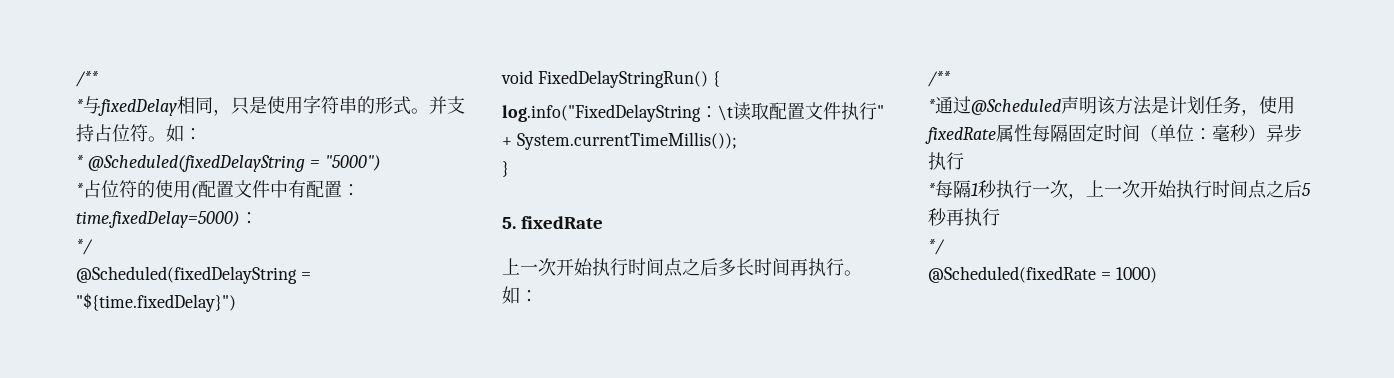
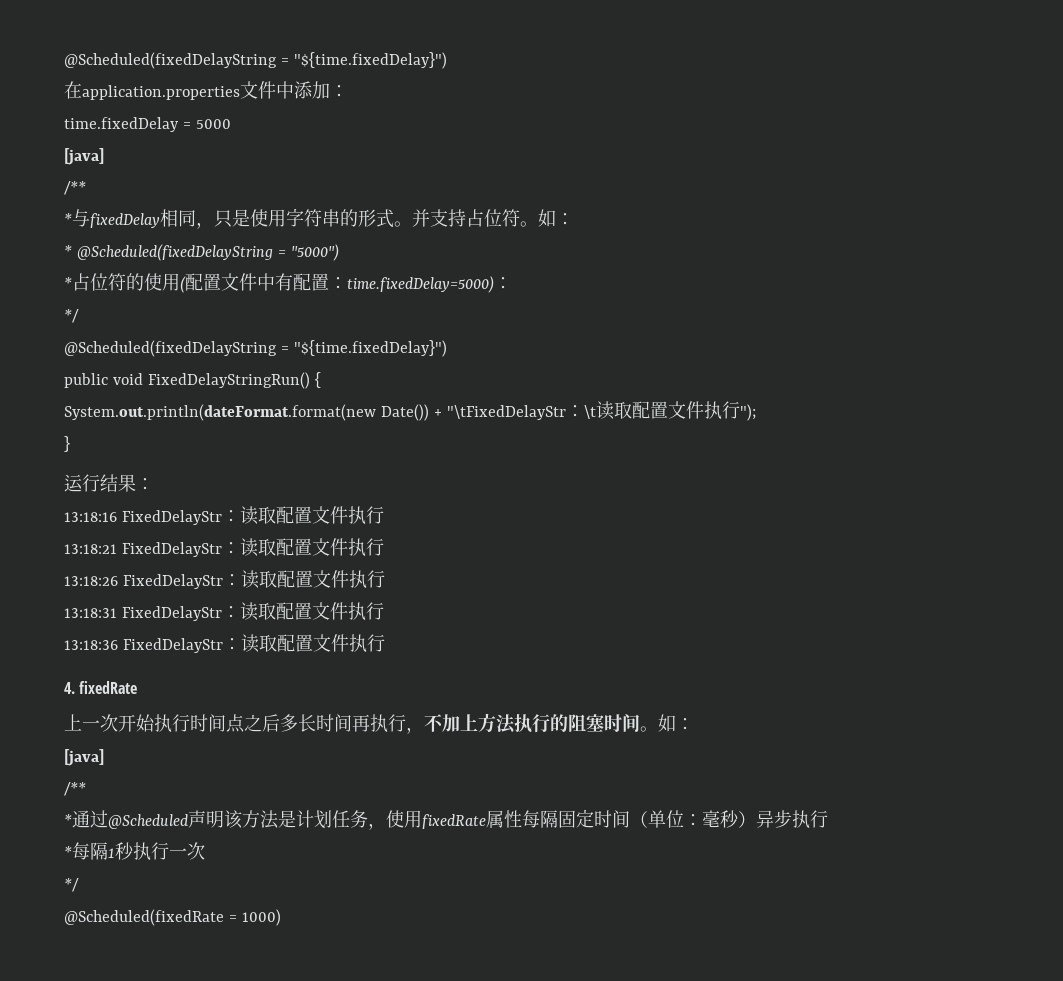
(76, 79) none -> [64,52,447,69] [64,81,348,100] [64,117,231,132] [64,148,104,165] @Scheduled(fixedDelayString = "${time.fixedDelay}") // 在application.properties文件中添加： // time.fixedDelay = 5000 // [java] //
(236, 302) none -> [64,373,108,388] public
[502,104,701,122] log.info("FixedDelayString -> [64,404,566,421] System.out.println(dateFormat.format(new Date()) + "\tFixedDelayStr
[877,105,884,118] [502,132,737,150] [502,161,509,177] [502,217,516,229] " + System.currentTimeMillis()); // } // 5. -> [739,404,756,421] [64,436,70,452] [64,474,154,492] [64,506,384,525] [64,538,384,557] [64,570,385,589] [64,602,384,621] [64,634,385,653] [64,682,75,694] "); // } // 运行结果： // 13:18:16 FixedDelayStr：读取配置文件执行 // 13:18:21 FixedDelayStr：读取配置文件执行 // 13:18:26 FixedDelayStr：读取配置文件执行 // 13:18:31 FixedDelayStr：读取配置文件执行 // 13:18:36 FixedDelayStr：读取配置文件执行 // 4.
[844,270,862,276] [502,286,538,304] 。如： -> [406,713,694,734] [64,749,104,766] ，不加上方法执行的阻塞时间。如： // [java]
[1068,180,1311,200] [928,208,1000,226] ，上一次开始执行时间点之后5秒再执行 -> (205, 851) none

